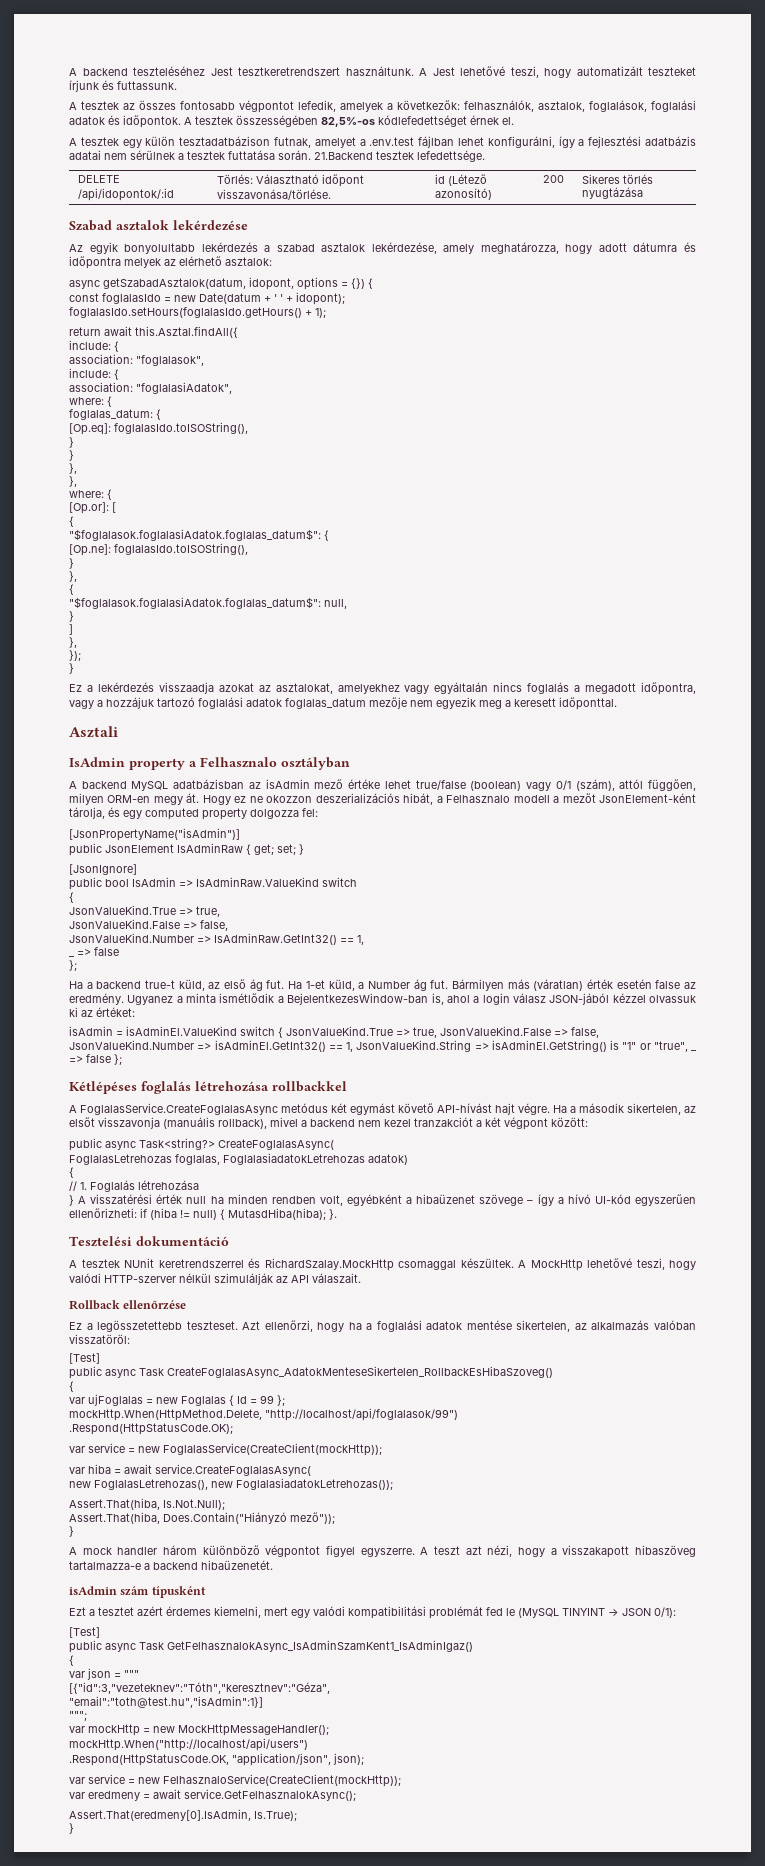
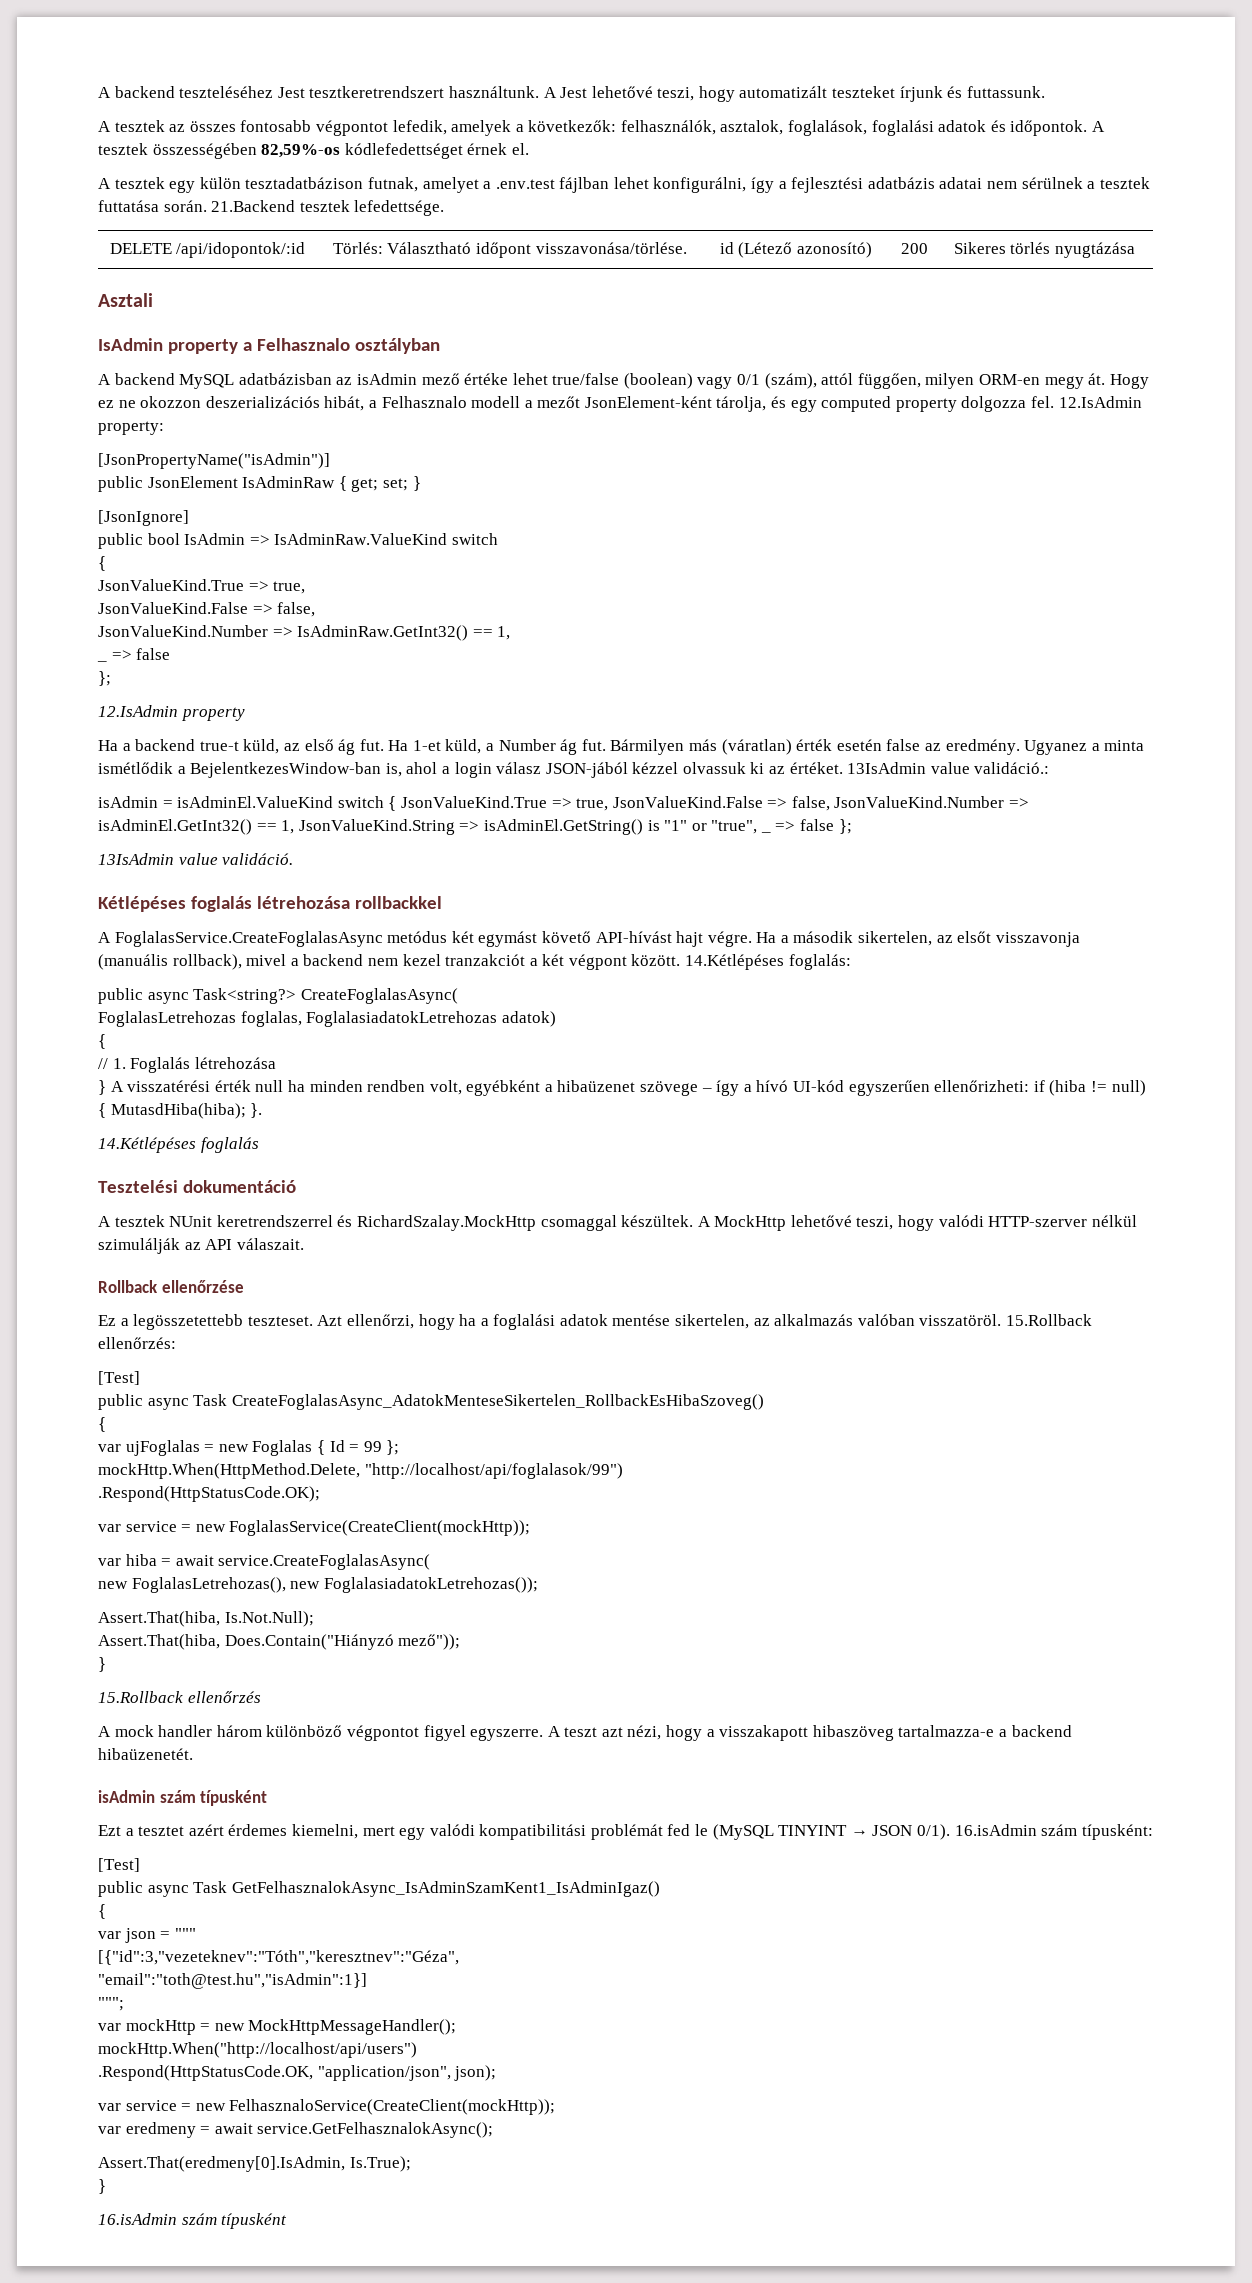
[321,117,375,127] 82,5%-os -> [261,144,341,158] 82,59%-os
[69,220,248,231] [69,242,697,254] [69,256,272,269] [69,277,373,290] [69,292,345,305] [69,307,326,318] [69,326,238,338] [69,340,119,352] [69,354,204,366] [69,368,119,380] [69,382,232,394] [69,396,112,407] [69,409,161,420] [69,422,248,435] [69,437,74,448] [69,450,74,461] [69,463,77,474] [69,476,77,487] [69,489,112,500] [69,502,116,514] [69,516,74,527] [69,529,329,541] [69,543,248,556] [69,558,74,569] [69,571,77,582] [69,584,74,595] [69,597,347,609] [69,611,74,622] [69,624,73,635] [69,637,77,648] [69,650,81,661] [69,663,74,674] [69,682,697,695] [69,697,617,710] // Szabad asztalok lekérdezése // Az egyik bonyolultabb lekérdezés a szabad asztalok lekérdezése, amely meghatározza, hogy adott dátumra és időpontra melyek az elérhető asztalok: // async getSzabadAsztalok(datum, idopont, options = {}) { // const foglalasIdo = new Date(datum + ' ' + idopont); // foglalasIdo.setHours(foglalasIdo.getHours() + 1); // return await this.Asztal.findAll({ // include: { // association: "foglalasok", // include: { // association: "foglalasiAdatok", // where: { // foglalas_datum: { // [Op.eq]: foglalasIdo.toISOString(), // } // } // }, // }, // where: { // [Op.or]: [ // { // "$foglalasok.foglalasiAdatok.foglalas_datum$": { // [Op.ne]: foglalasIdo.toISOString(), // } // }, // { // "$foglalasok.foglalasiAdatok.foglalas_datum$": null, // } // ] // }, // }); // } // Ez a lekérdezés visszaadja azokat az asztalokat, amelyekhez vagy egyáltalán nincs foglalás a megadott időpontra, vagy a hozzájuk tartozó foglalási adatok foglalas_datum mezője nem egyezik meg a keresett időponttal. -> (1136, 250) none
[302,808,318,817] fel: -> [1031,396,1142,408] [98,421,164,435] fel. 12.IsAdmin property:
(77, 965) none -> [98,705,245,721] // 12.IsAdmin property
[96,1007,135,1017] értéket: -> [789,762,1050,774] értéket. 13IsAdmin value validáció.:
(122, 1059) none -> [98,853,294,865] // 13IsAdmin value validáció.
[551,1117,588,1127] között: -> [631,954,851,970] között. 14.Kétlépéses foglalás:
(337, 1214) none -> [98,1137,259,1153] // 14.Kétlépéses foglalás
[69,1334,130,1344] visszatöröl: -> [919,1314,1093,1326] [98,1337,176,1349] visszatöröl. 15.Rollback ellenőrzés:
(74, 1531) none -> [98,1691,261,1703] // 15.Rollback ellenőrzés
[654,1607,676,1618] 0/1): -> [917,1824,1153,1840] 0/1). 16.isAdmin szám típusként:
(74, 1828) none -> [98,2213,288,2229] // 16.isAdmin szám típusként

